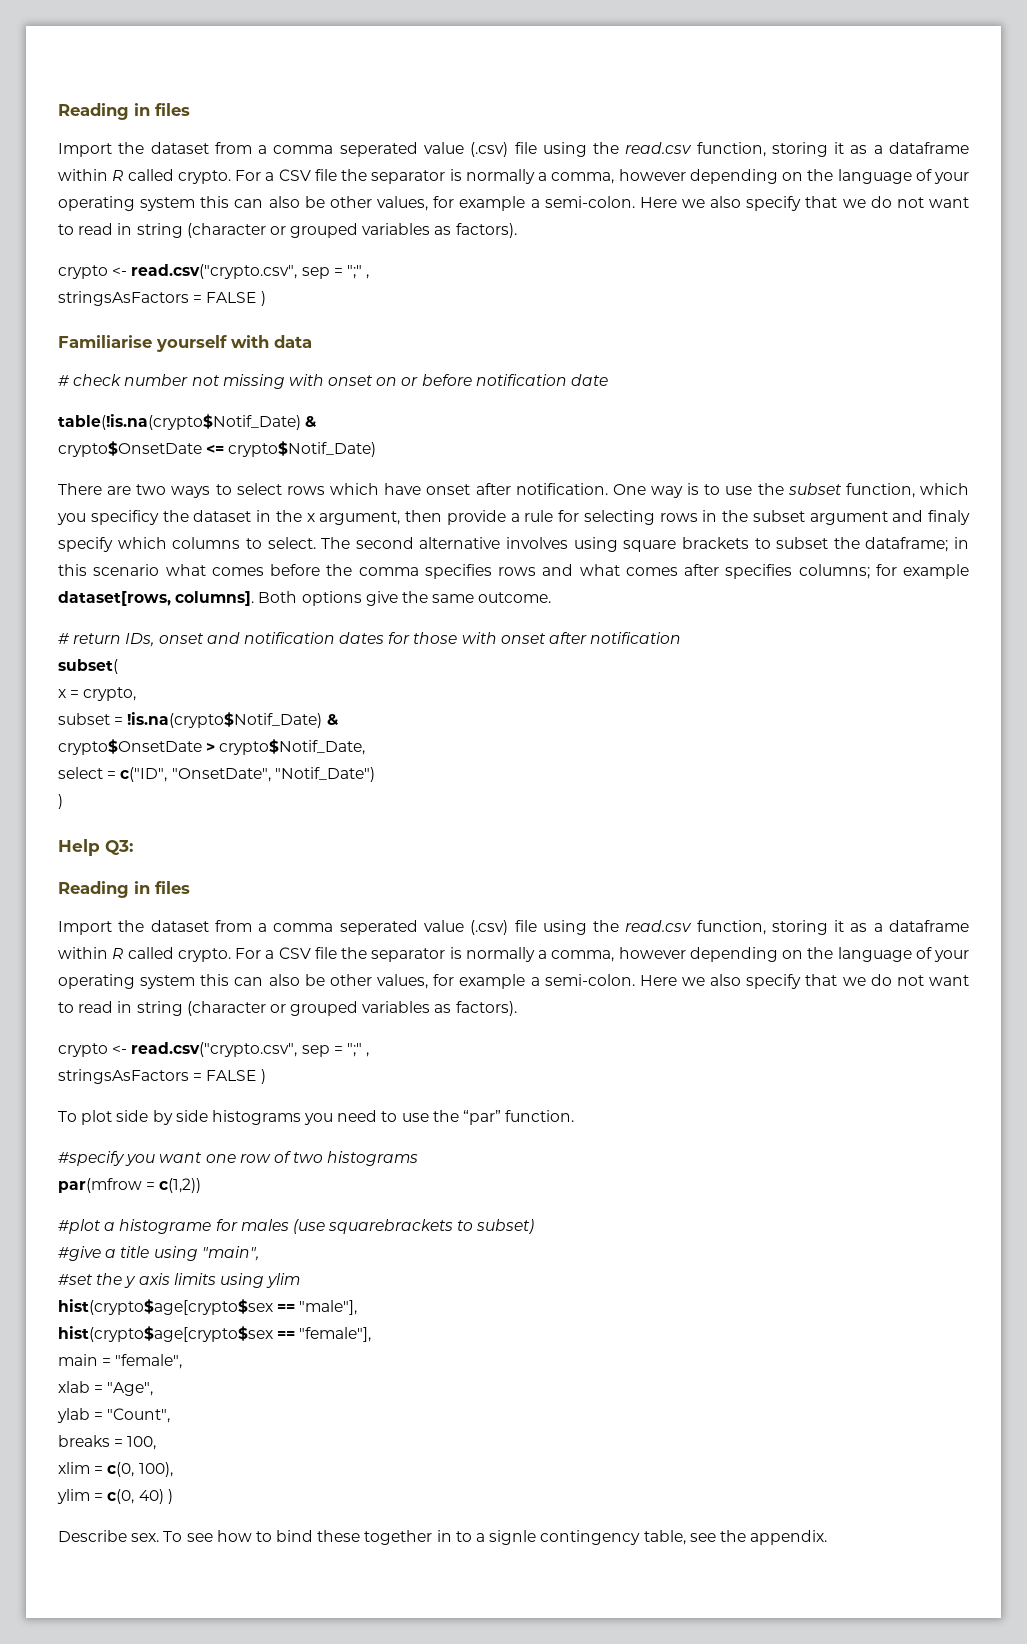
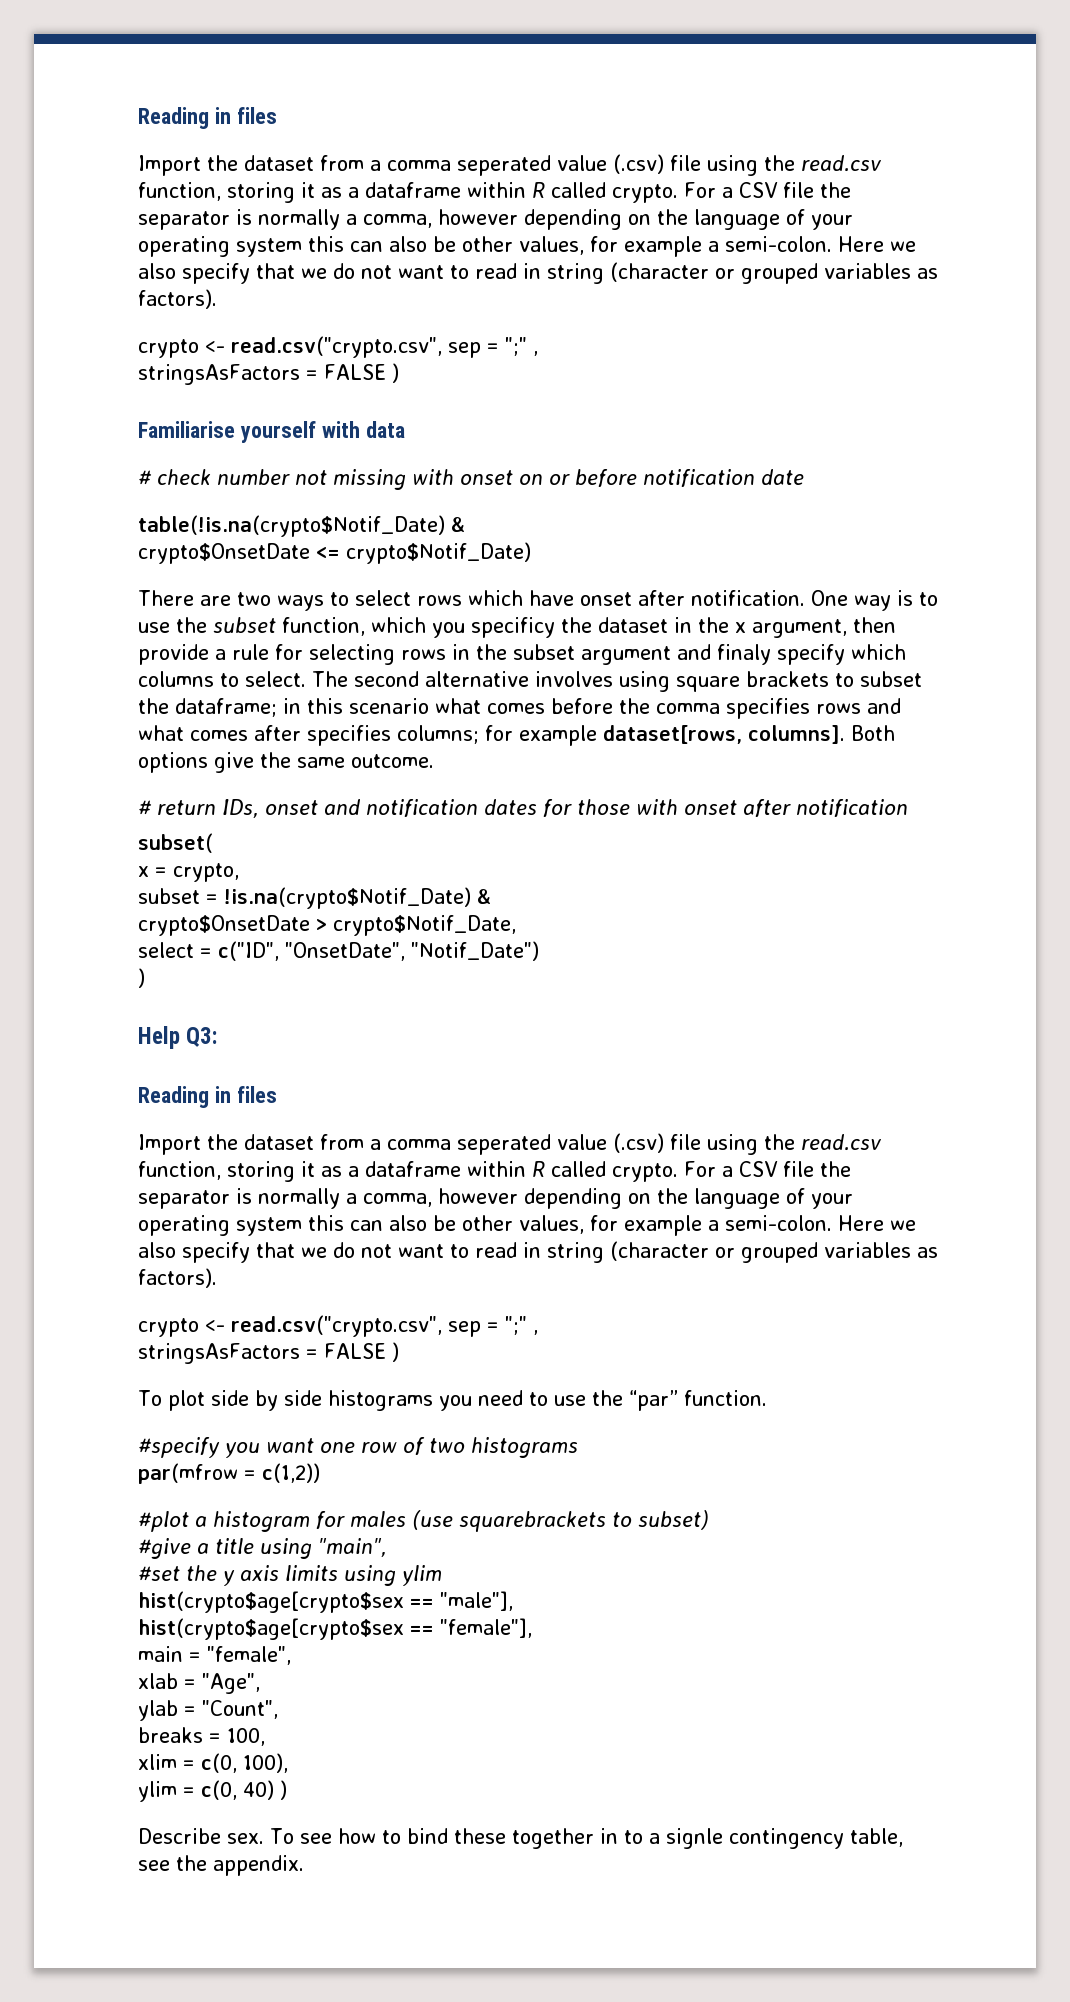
[119,1219,212,1234] histograme -> [213,1511,310,1532] histogram

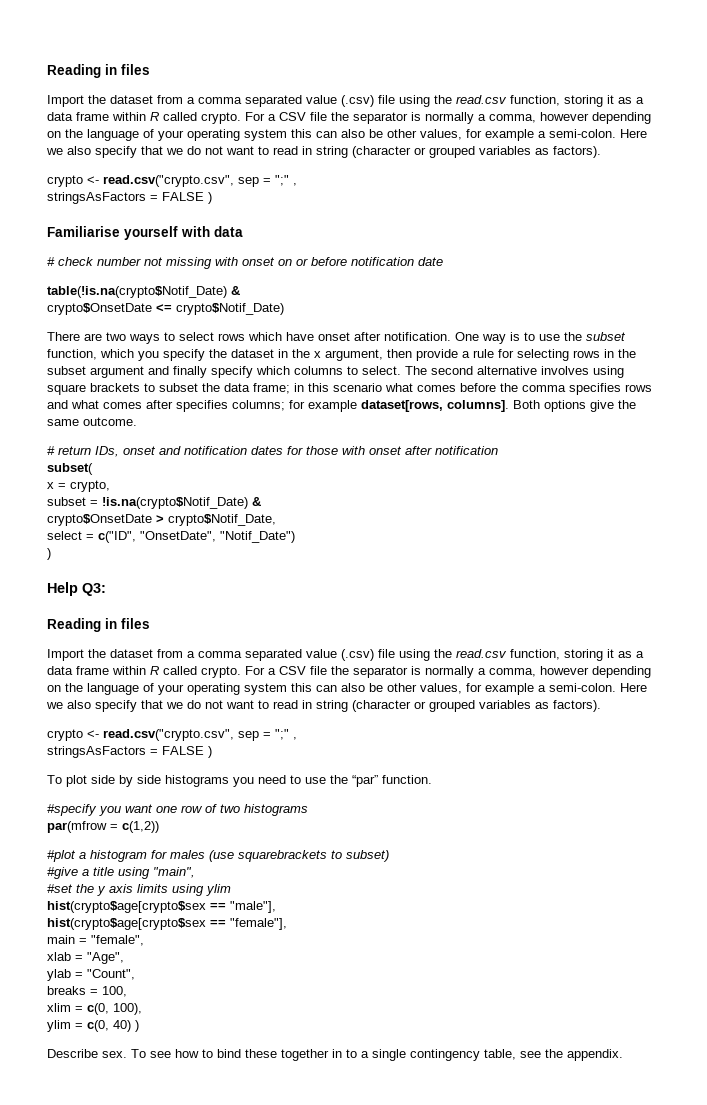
[138,107,277,129] [138,155,551,176] Reading in files // Import the dataset from a comma seperated -> [47,64,150,78] [47,95,302,107] Reading in files // Import the dataset from a comma separated
[365,182,461,198] dataframe -> [47,112,109,121] data frame
[471,617,555,638] specificy -> [163,349,205,361] specify
[717,644,771,665] finaly -> [173,366,207,378] finally
[175,698,277,717] dataframe; -> [224,383,290,394] data frame;
[457,1134,551,1155] seperated -> [245,649,302,661] separated
[365,1161,461,1177] dataframe -> [47,666,109,675] data frame
[665,1828,723,1849] signle -> [372,1049,406,1061] single

